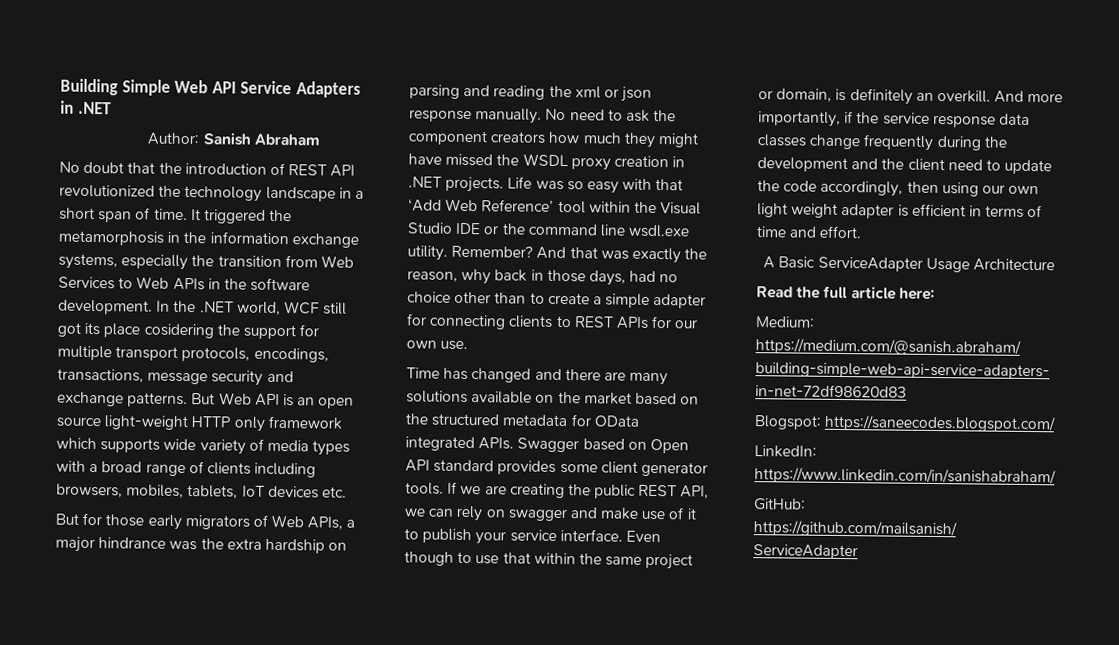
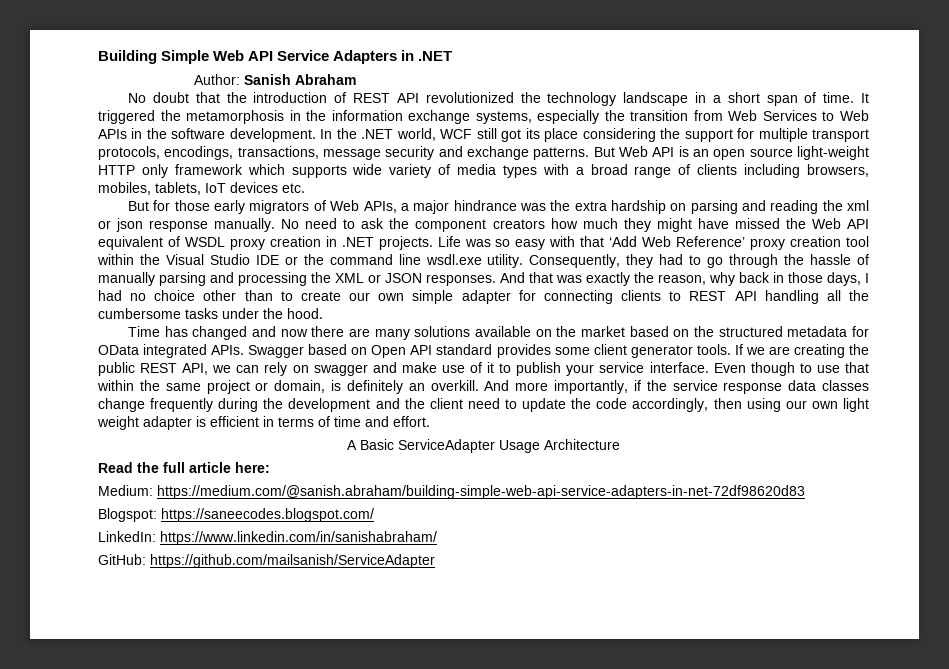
[143,323,214,339] cosidering -> [582,128,656,142] considering
(520, 160) none -> [811,218,870,229] [98,236,180,250] Web API equivalent of
(555, 205) none -> [750,236,842,250] proxy creation
[451,245,534,258] Remember? -> [529,254,869,268] [98,272,496,286] Consequently, they had to go through the hassle of manually parsing and processing the XML or JSON responses.
(626, 278) none -> [865,273,869,283] I
[592,296,602,305] a -> [349,292,405,301] our own
[615,315,699,329] [406,340,469,351] APIs for our own use. -> [734,290,869,304] [98,308,323,319] API handling all the cumbersome tasks under the hood.
(562, 374) none -> [280,329,308,337] now

